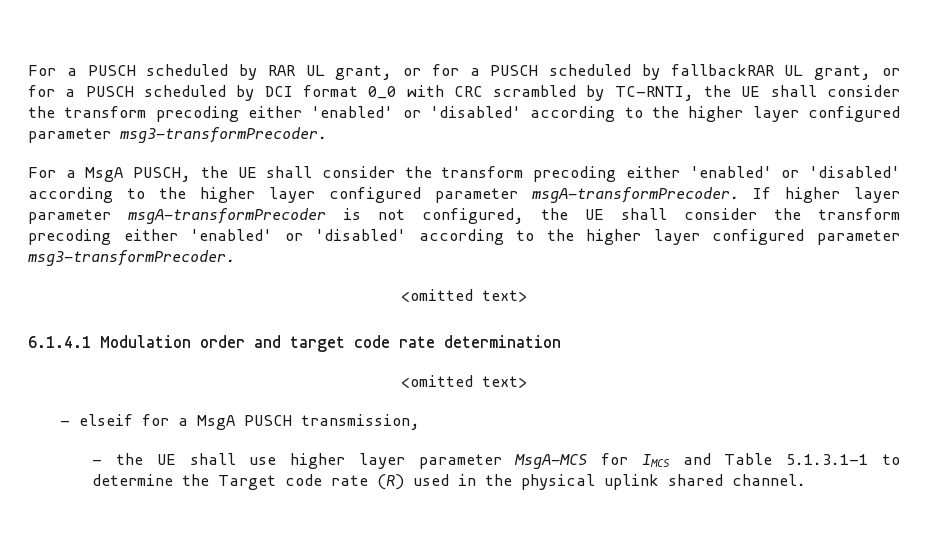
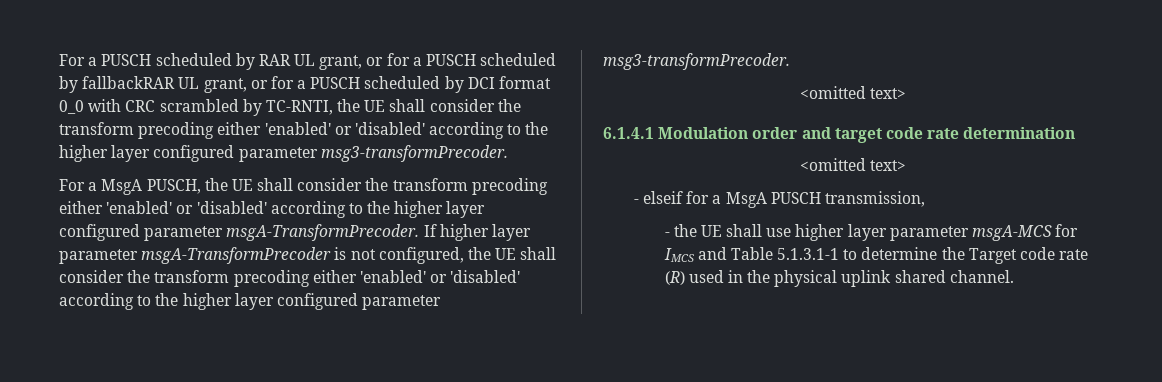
[532,187,739,203] msgA-transformPrecoder. -> [226,224,420,241] msgA-TransformPrecoder.
[128,208,326,224] msgA-transformPrecoder -> [141,247,332,264] msgA-TransformPrecoder
[514,454,588,469] MsgA-MCS -> [971,225,1052,241] msgA-MCS

